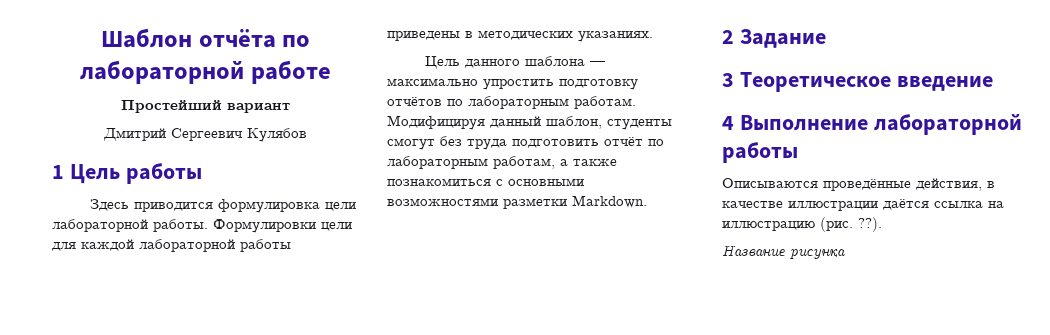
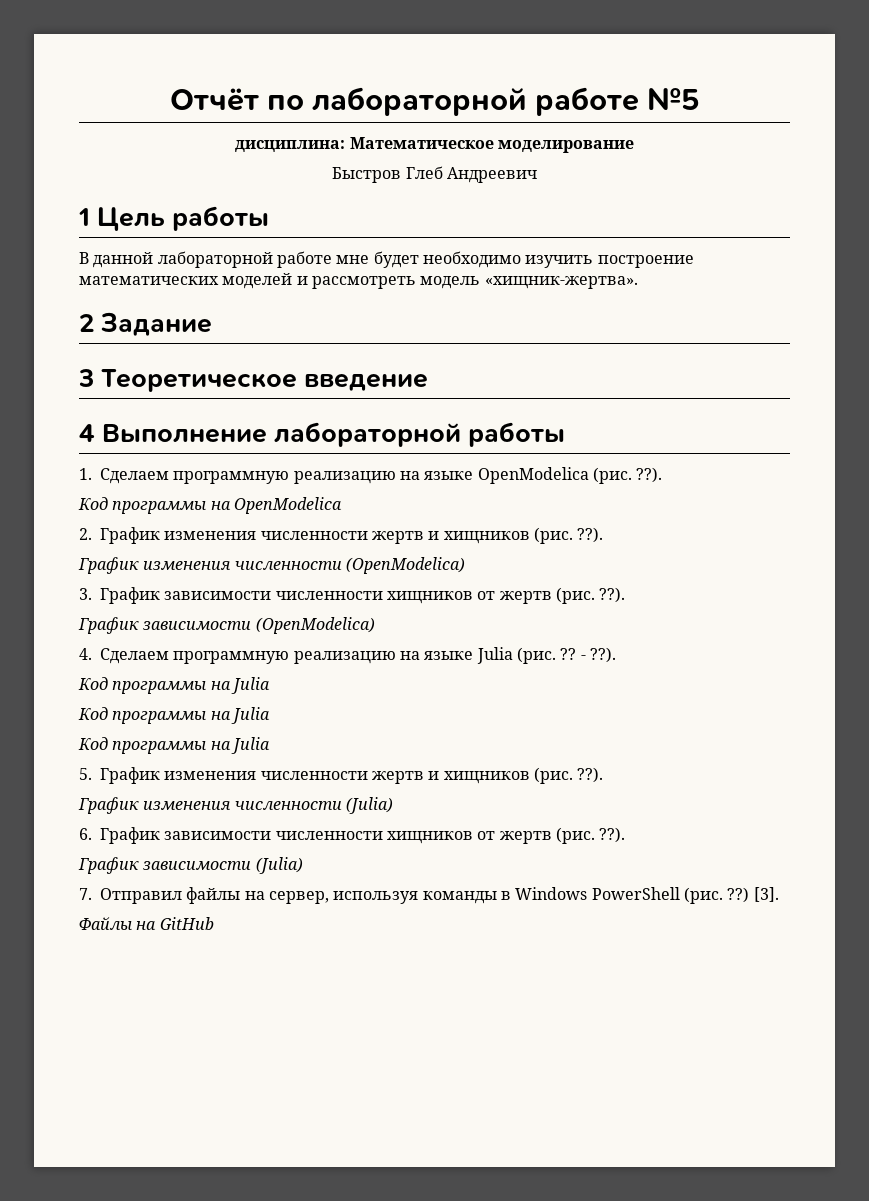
[100,28,276,48] Шаблон отчёта -> [169,88,259,111] Отчёт
[121,100,290,113] [103,128,307,142] [52,162,202,184] [89,199,356,213] [52,219,352,233] [52,239,291,252] [387,30,653,42] [424,56,605,69] [387,78,638,90] [387,96,636,109] [387,115,672,130] [387,136,664,150] [387,156,617,169] [387,178,584,186] [387,195,647,209] // Простейший вариант // Дмитрий Сергеевич Кулябов // 1 Цель работы // Здесь приводится формулировка цели лабораторной работы. Формулировки цели для каждой лабораторной работы приведены в методических указаниях. // Цель данного шаблона — максимально упростить подготовку отчётов по лабораторным работам. Модифицируя данный шаблон, студенты смогут без труда подготовить отчёт по лабораторным работам, а также познакомиться с основными возможностями разметки Markdown. -> [647,88,700,110] [235,137,634,153] [332,166,537,183] [78,206,270,231] [79,251,694,268] [79,273,638,289] №5 // дисциплина: Математическое моделирование // Быстров Глеб Андреевич // 1 Цель работы // В данной лабораторной работе мне будет необходимо изучить построение математических моделей и рассмотреть модель «хищник-жертва».
[722,178,995,191] [722,199,1004,211] [722,217,882,232] [722,245,845,260] Описываются проведённые действия, в качестве иллюстрации даётся ссылка на иллюстрацию (рис. ??). // Название рисунка -> [79,467,663,484] [78,497,342,514] [79,527,604,544] [78,557,465,574] [79,587,626,604] [78,617,375,634] [79,647,616,664] [78,677,270,694] [78,707,270,724] [78,737,270,754] [79,767,604,784] [78,797,393,814] [79,827,626,844] [78,857,303,874] [79,887,779,904] [79,917,214,930] 1. Сделаем программную реализацию на языке OpenModelica (рис. ??). // Код программы на OpenModelica // 2. График изменения численности жертв и хищников (рис. ??). // График изменения численности (OpenModelica) // 3. График зависимости численности хищников от жертв (рис. ??). // График зависимости (OpenModelica) // 4. Сделаем программную реализацию на языке Julia (рис. ?? - ??). // Код программы на Julia // Код программы на Julia // Код программы на Julia // 5. График изменения численности жертв и хищников (рис. ??). // График изменения численности (Julia) // 6. График зависимости численности хищников от жертв (рис. ??). // График зависимости (Julia) // 7. Отправил файлы на сервер, используя команды в Windows PowerShell (рис. ??) [3]. // Файлы на GitHub

